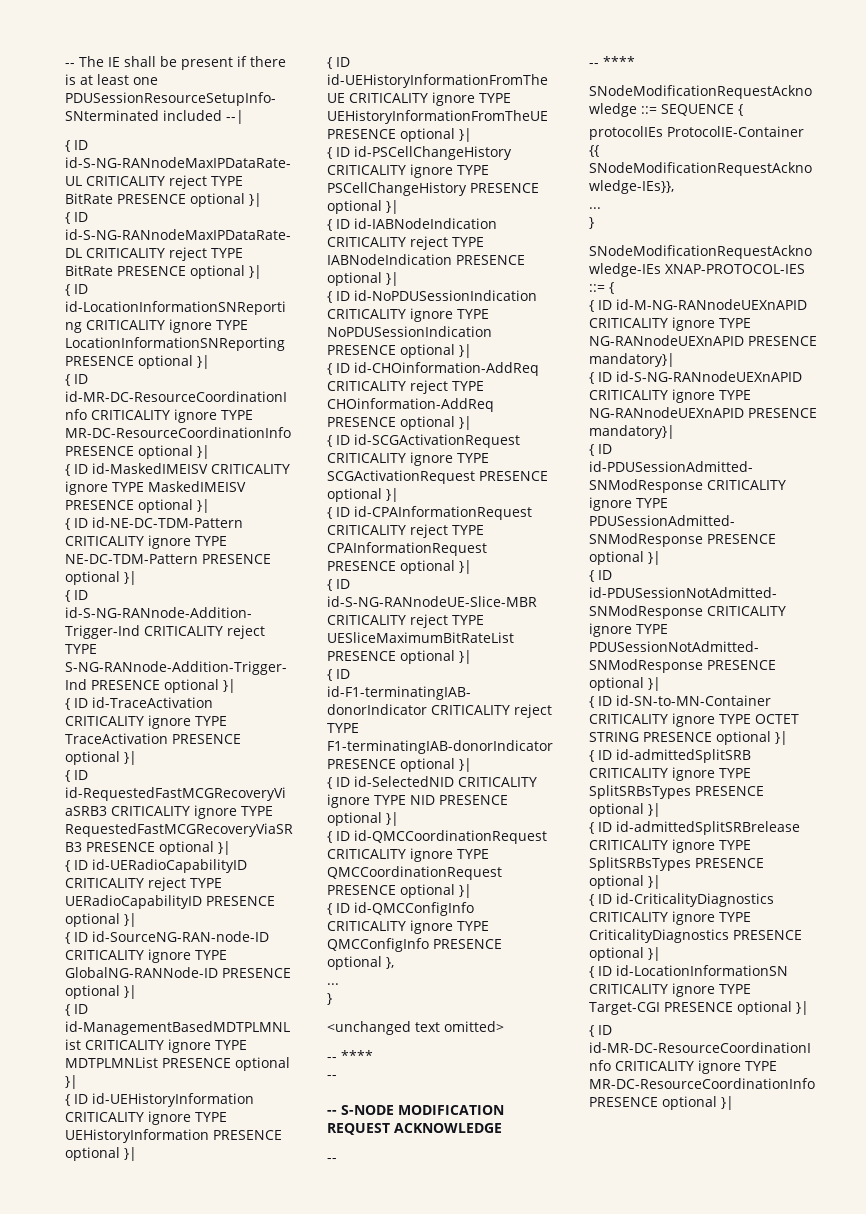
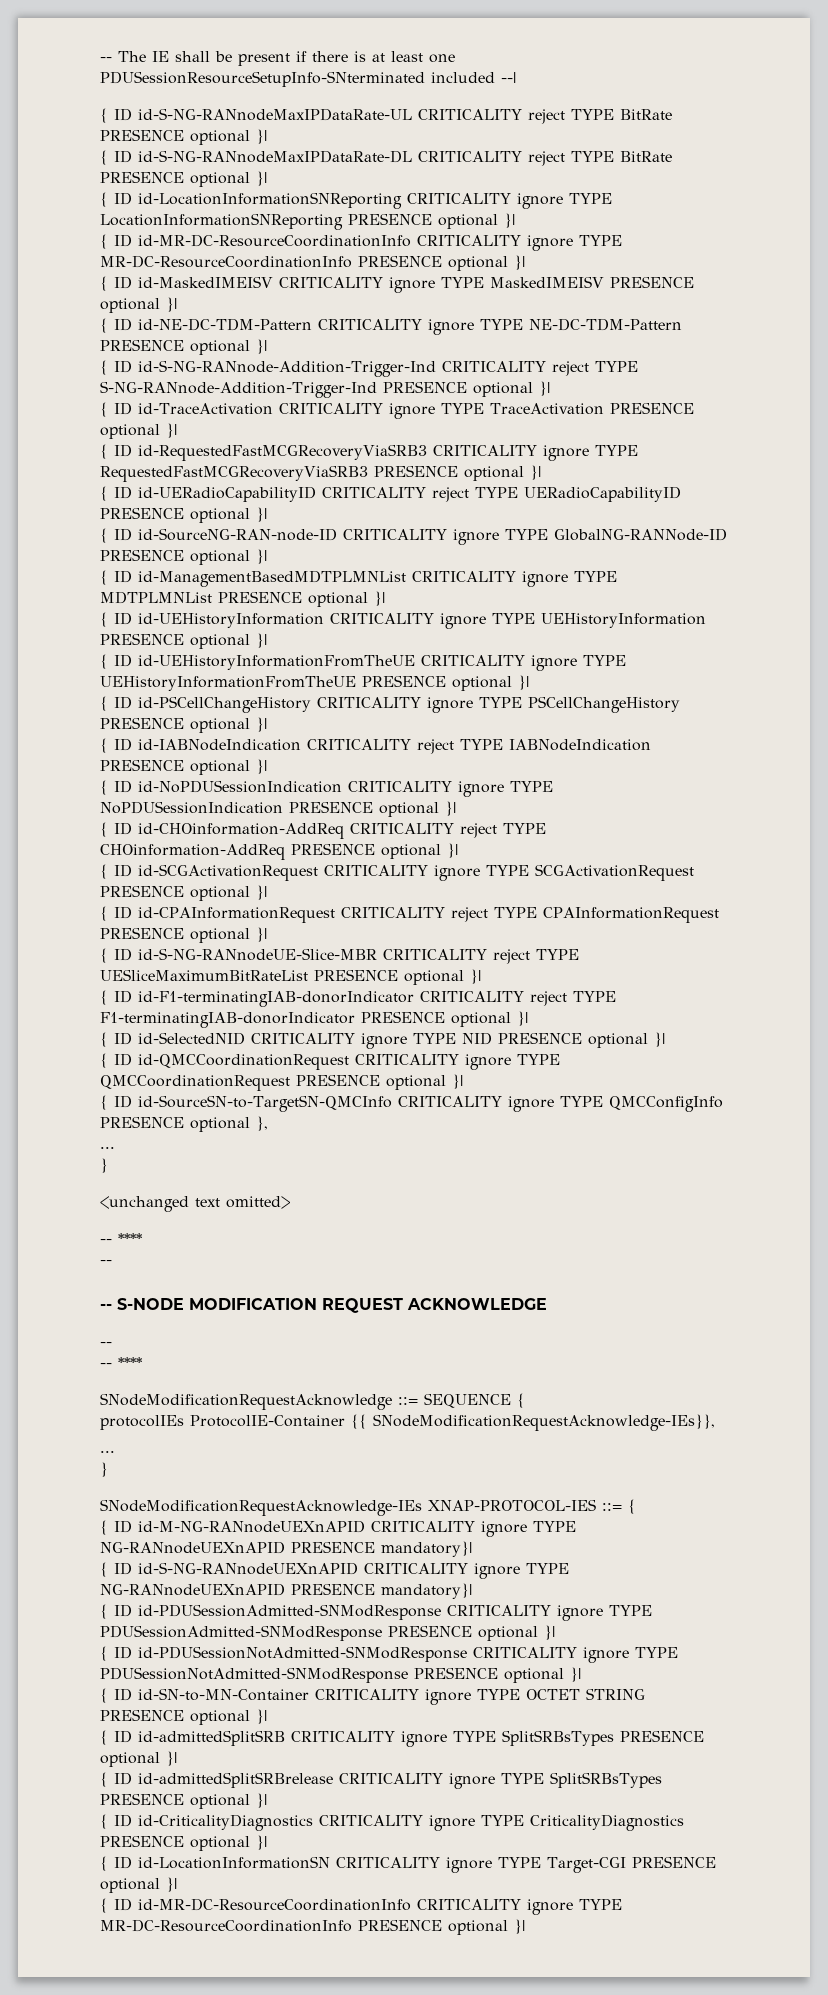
[354,902,474,916] id-QMCConfigInfo -> [138,1095,392,1112] id-SourceSN-to-TargetSN-QMCInfo

